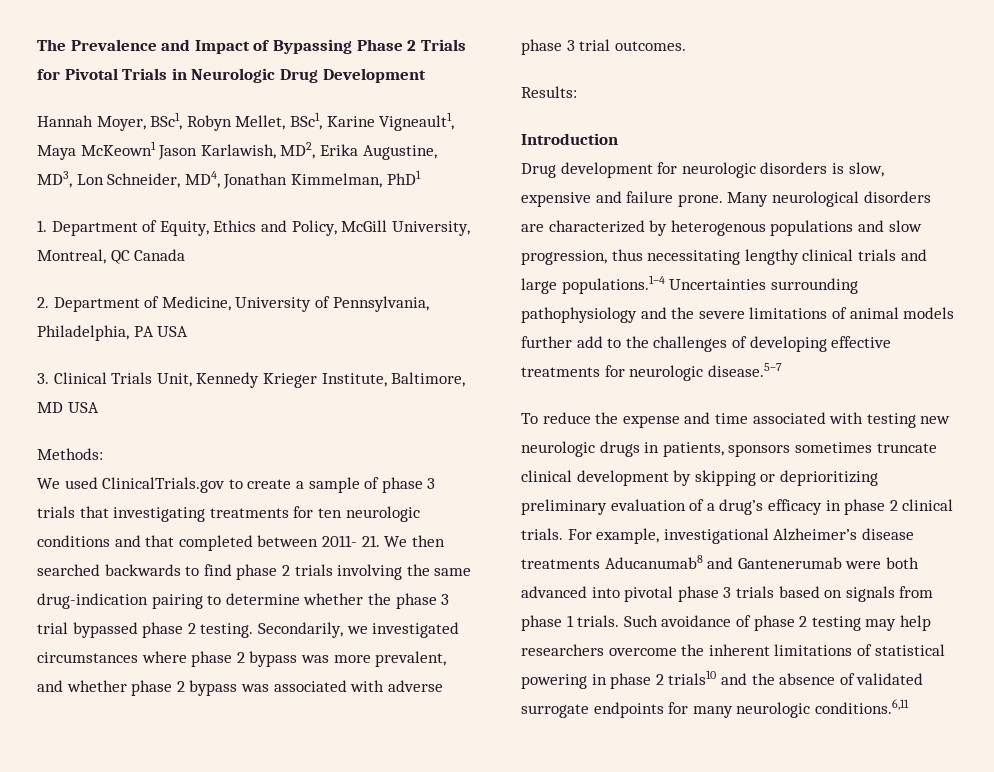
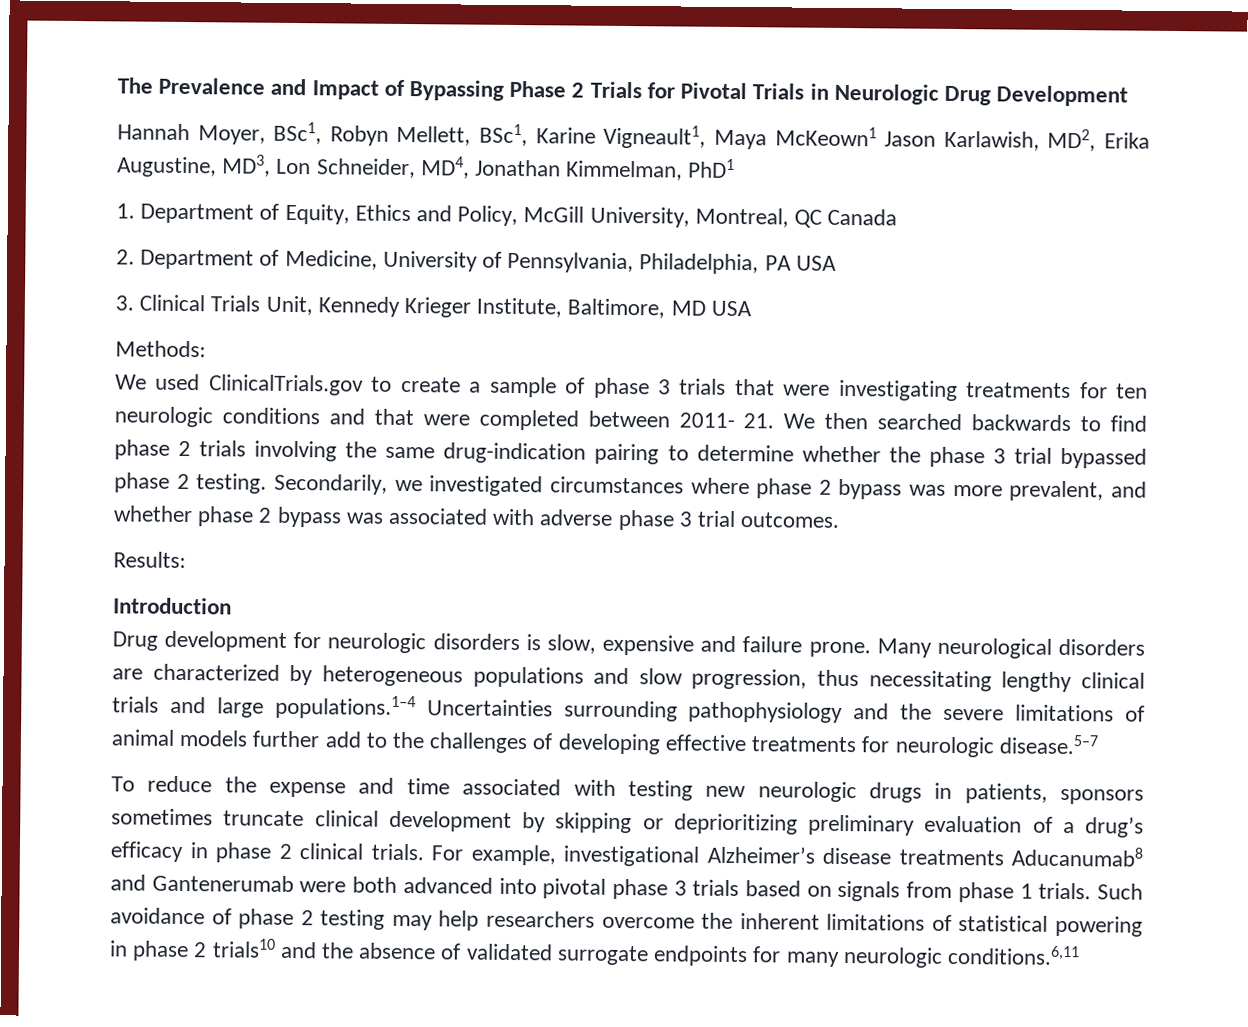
[235,115,286,130] Mellet, -> [396,125,472,146] Mellett,
(109, 512) none -> [783,384,831,396] were
(175, 541) none -> [422,414,470,426] were
[670,220,766,236] heterogenous -> [321,665,463,687] heterogeneous

